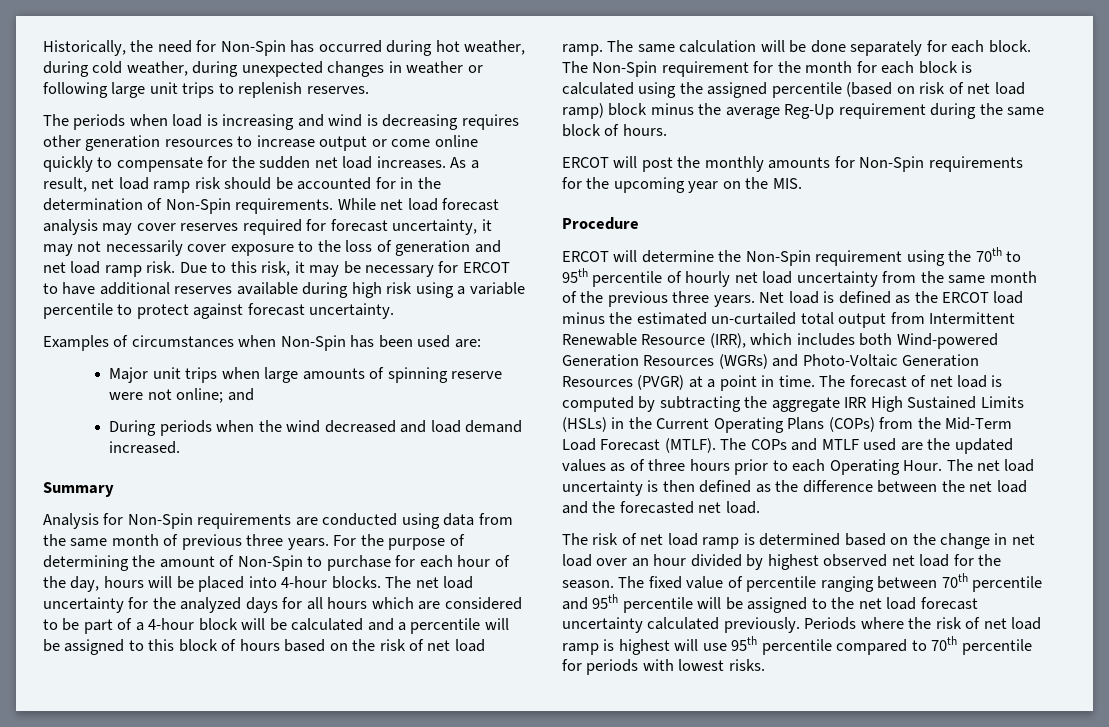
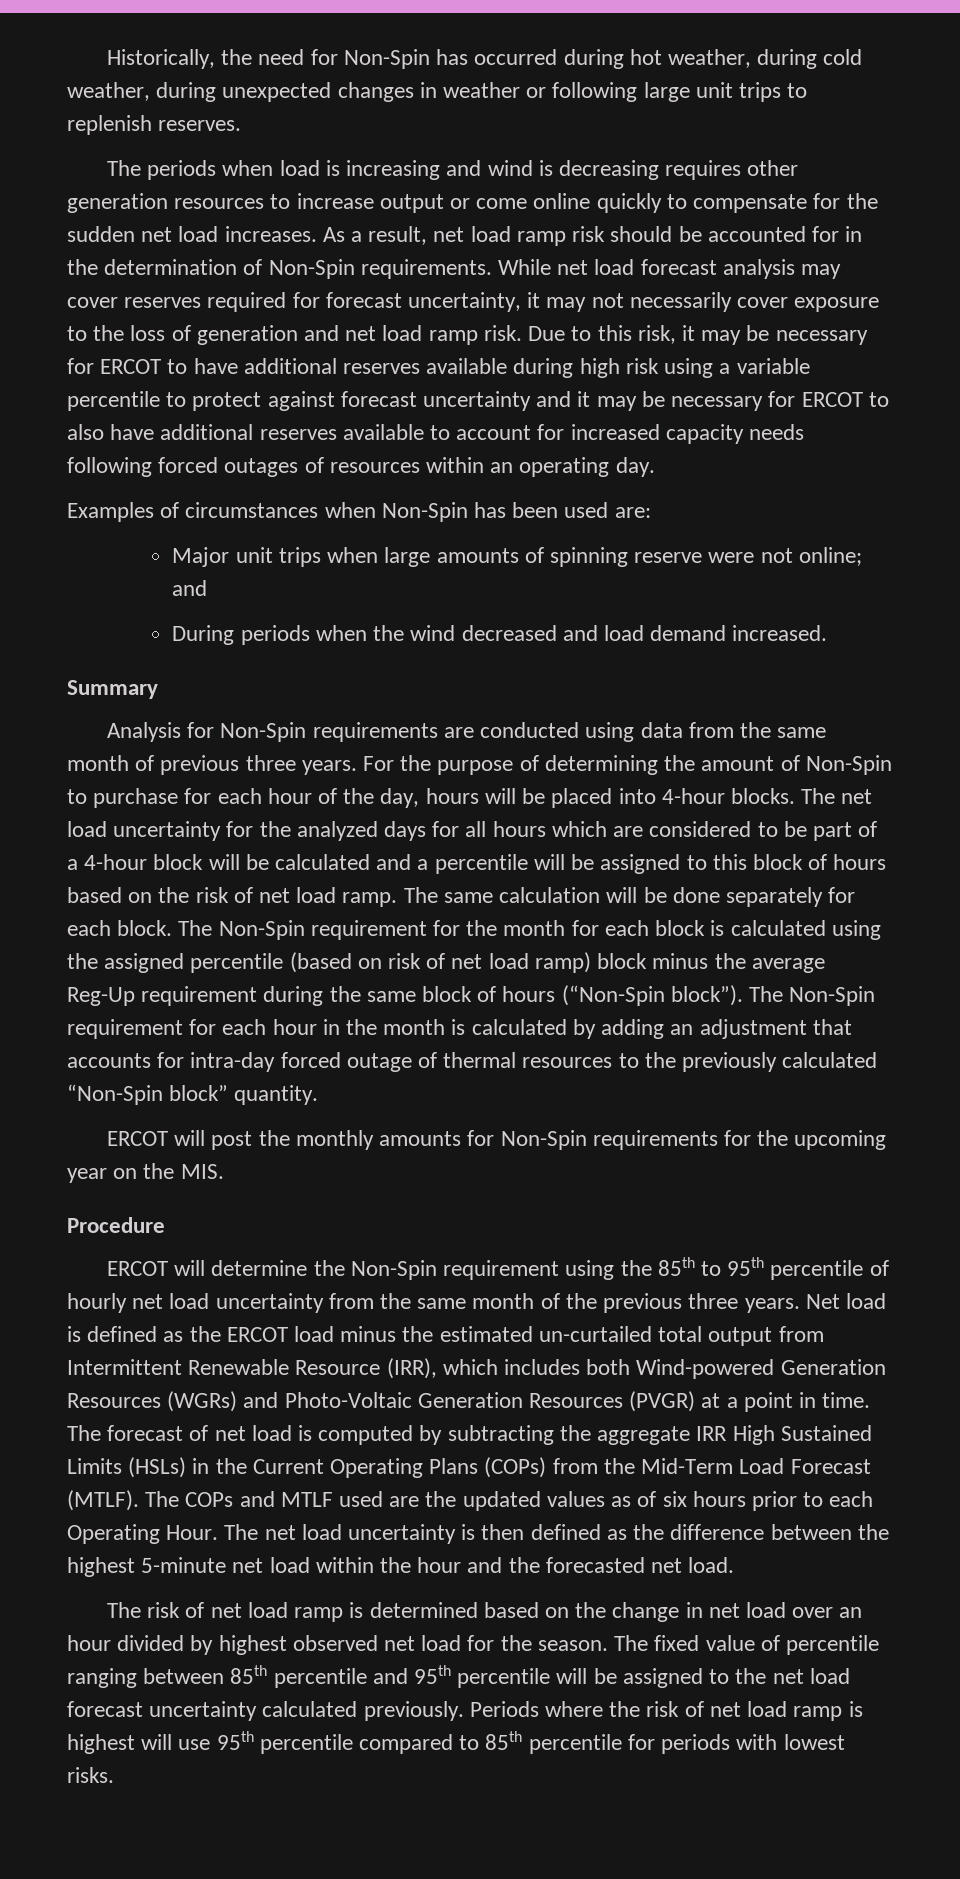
[309,303,395,319] uncertainty. -> [423,391,889,411] [67,424,805,444] [67,457,655,477] uncertainty and it may be necessary for ERCOT to also have additional reserves available to account for increased capacity needs following forced outages of resources within an operating day.
[622,124,667,136] hours. -> [502,985,876,1006] [67,1019,852,1039] [67,1052,878,1072] [67,1084,319,1105] hours (“Non-Spin block”). The Non-Spin requirement for each hour in the month is calculated by adding an adjustment that accounts for intra-day forced outage of thermal resources to the previously calculated “Non-Spin block” quantity.
[975,247,1002,262] 70th -> [657,1257,695,1276] 85th
[648,459,686,471] three -> [662,1491,687,1507] six
[969,480,1027,493] net load -> [67,1557,462,1577] highest 5-minute net load within the hour
[941,573,968,588] 70th -> [230,1665,268,1684] 85th
[931,636,958,651] 70th -> [485,1731,523,1750] 85th

